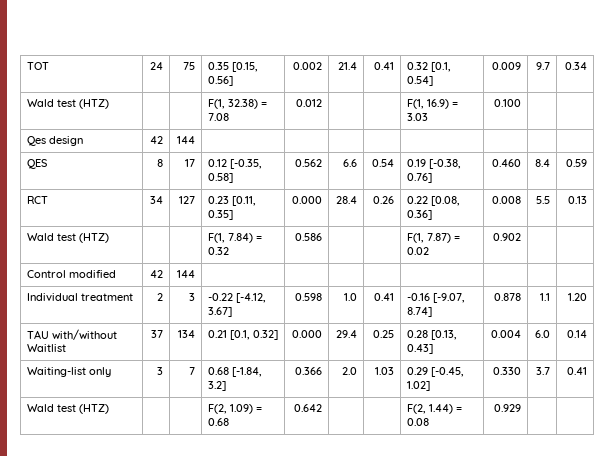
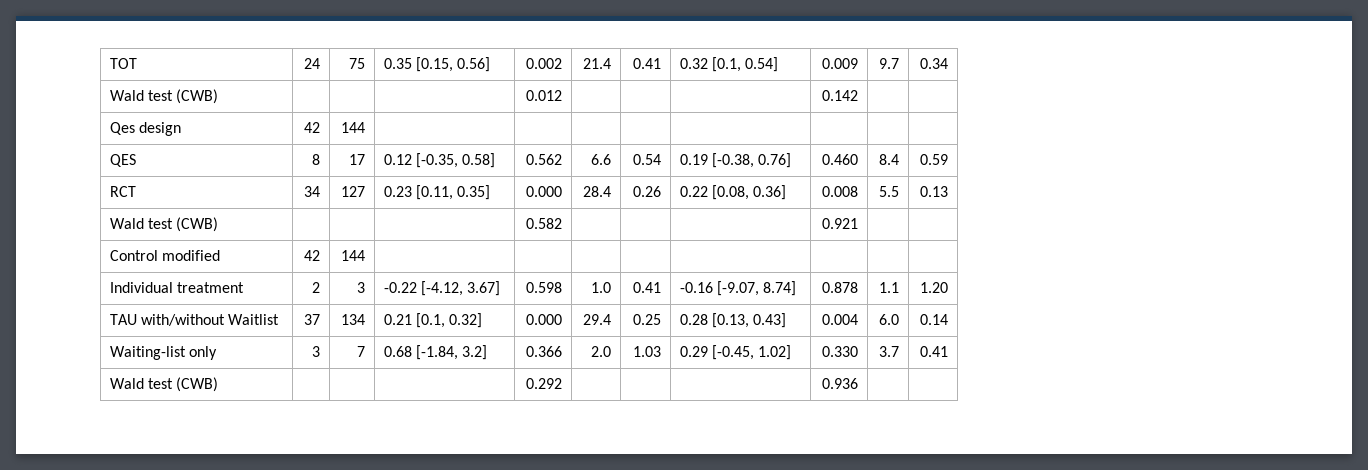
[78,99,109,109] [207,99,267,109] [207,113,229,121] [296,99,323,107] [406,99,458,109] [406,113,428,121] [494,99,522,107] (HTZ) | | | F(1, 32.38) = 7.08 | 0.012 | | | F(1, 16.9) = 3.03 | 0.100 -> [176,89,219,104] [525,90,562,101] [821,90,858,101] (CWB) | | | | 0.012 | | | | 0.142
[78,233,109,243] [207,233,262,243] [207,247,229,255] [295,233,323,241] [406,233,460,243] [406,247,429,255] [493,233,522,241] (HTZ) | | | F(1, 7.84) = 0.32 | 0.586 | | | F(1, 7.87) = 0.02 | 0.902 -> [176,217,219,232] [525,218,562,229] [821,218,858,229] (CWB) | | | | 0.582 | | | | 0.921
[78,404,109,414] [207,404,262,414] [207,418,229,426] [294,404,323,412] [406,404,462,414] [406,418,429,426] [494,404,522,412] (HTZ) | | | F(2, 1.09) = 0.68 | 0.642 | | | F(2, 1.44) = 0.08 | 0.929 -> [176,377,219,392] [525,378,562,389] [821,378,858,389] (CWB) | | | | 0.292 | | | | 0.936

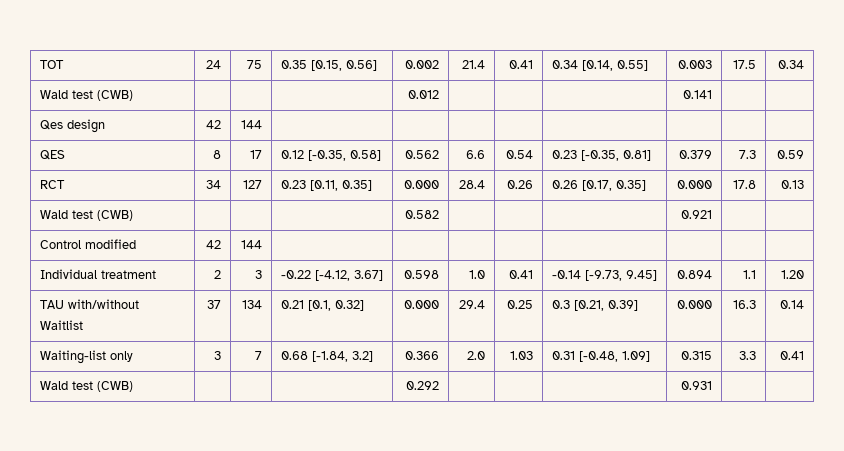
[680,57,779,72] [821,58,858,69] [878,58,899,69] 0.32 [0.1, 0.54] | 0.009 | 9.7 -> [551,60,648,71] [678,60,713,69] [733,60,757,69] 0.34 [0.14, 0.55] | 0.003 | 17.5
[821,90,858,101] 0.142 -> [683,90,713,99] 0.141
[680,153,792,168] [821,154,858,165] [878,154,899,165] 0.19 [-0.38, 0.76] | 0.460 | 8.4 -> [551,150,651,161] [679,150,713,159] [739,150,757,159] 0.23 [-0.35, 0.81] | 0.379 | 7.3
[680,185,787,200] [821,186,858,197] [878,186,899,197] 0.22 [0.08, 0.36] | 0.008 | 5.5 -> [551,180,646,191] [677,180,713,189] [733,180,757,189] 0.26 [0.17, 0.35] | 0.000 | 17.8
[680,281,797,296] [821,282,858,293] -0.16 [-9.07, 8.74] | 0.878 -> [551,270,657,281] [677,270,713,279] -0.14 [-9.73, 9.45] | 0.894
[680,313,787,328] [821,314,858,325] [878,314,899,325] 0.28 [0.13, 0.43] | 0.004 | 6.0 -> [551,300,638,311] [677,300,713,309] [733,300,757,309] 0.3 [0.21, 0.39] | 0.000 | 16.3
[680,345,792,360] [821,346,858,357] [878,346,899,357] 0.29 [-0.45, 1.02] | 0.330 | 3.7 -> [551,351,650,362] [681,351,713,360] [739,351,757,360] 0.31 [-0.48, 1.09] | 0.315 | 3.3
[821,378,858,389] 0.936 -> [681,381,713,390] 0.931

